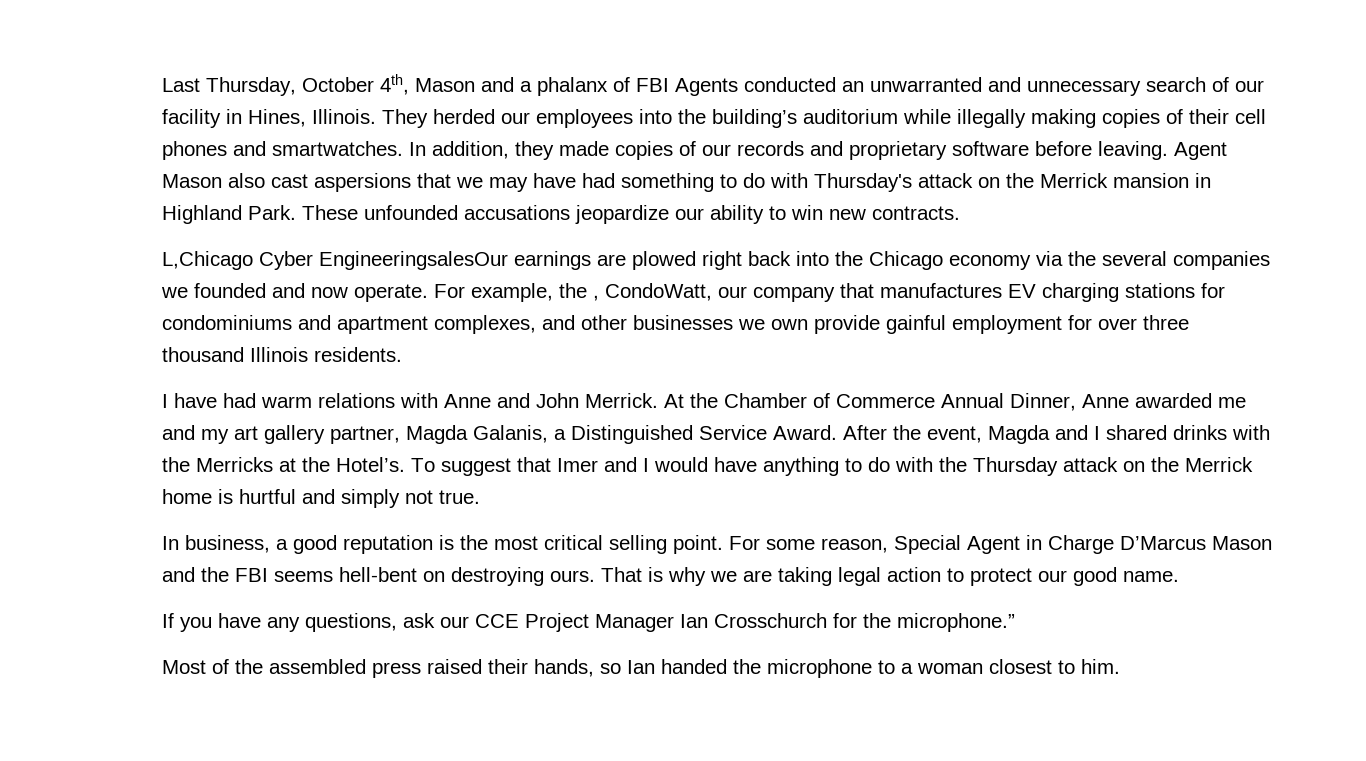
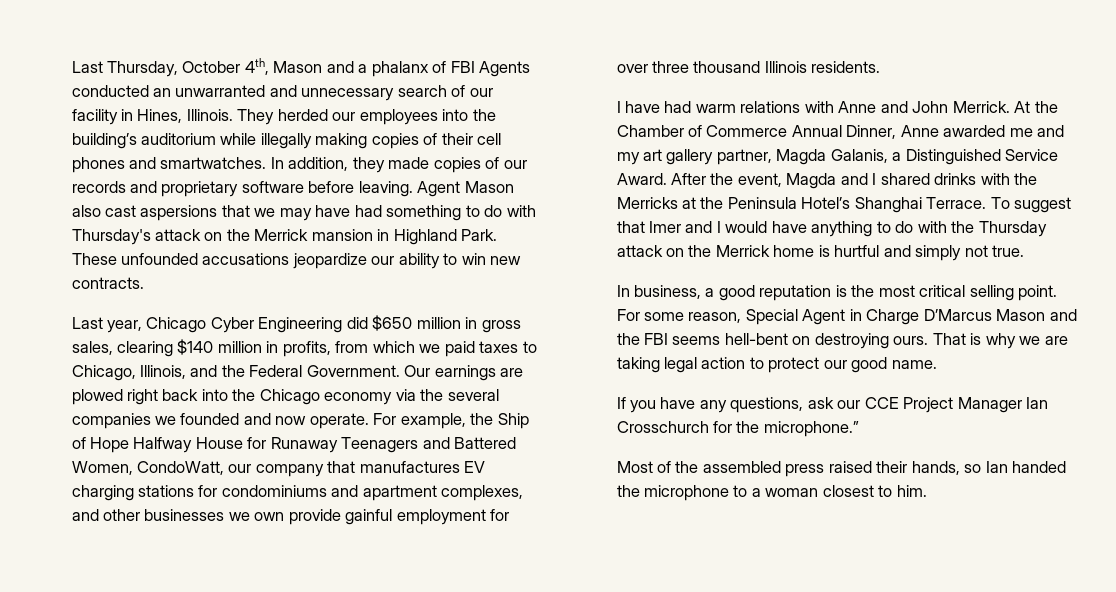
[161,251,508,270] L,Chicago Cyber EngineeringsalesOur -> [71,315,521,333] [71,339,537,357] [71,365,431,381] Last year, Chicago Cyber Engineering did $650 million in gross sales, clearing $140 million in profits, from which we paid taxes to Chicago, Illinois, and the Federal Government. Our
[592,295,599,301] , -> [497,413,529,429] [71,437,517,453] [71,461,133,475] Ship of Hope Halfway House for Runaway Teenagers and Battered Women,
[335,457,405,472] Hotel’s. -> [727,197,987,213] Peninsula Hotel’s Shanghai Terrace.

